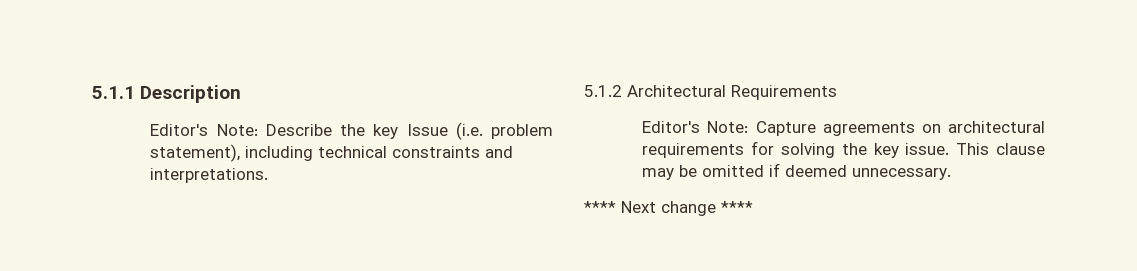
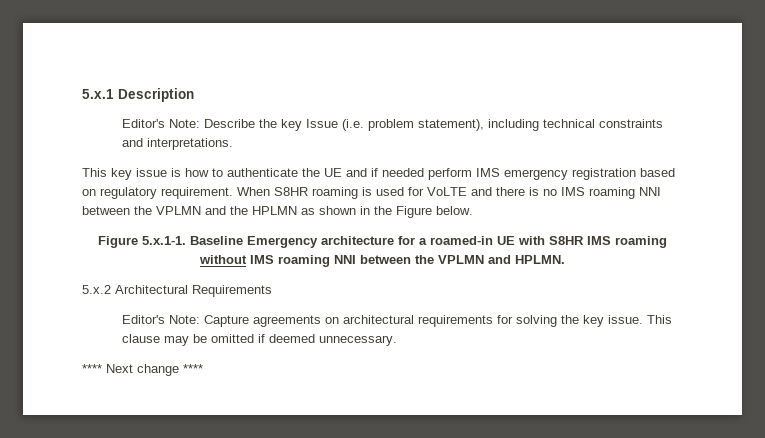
[92,86,135,99] 5.1.1 -> [82,89,114,99] 5.x.1
[584,85,622,97] 5.1.2 -> [82,168,675,180] [82,187,661,199] [82,206,473,218] [98,236,667,248] [199,255,565,267] [82,285,111,294] This key issue is how to authenticate the UE and if needed perform IMS emergency registration based on regulatory requirement. When S8HR roaming is used for VoLTE and there is no IMS roaming NNI between the VPLMN and the HPLMN as shown in the Figure below. // Figure 5.x.1-1. Baseline Emergency architecture for a roamed-in UE with S8HR IMS roaming without IMS roaming NNI between the VPLMN and HPLMN. // 5.x.2

